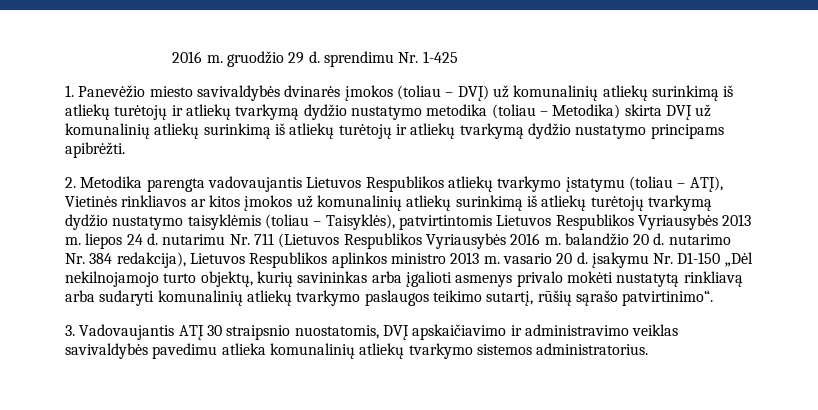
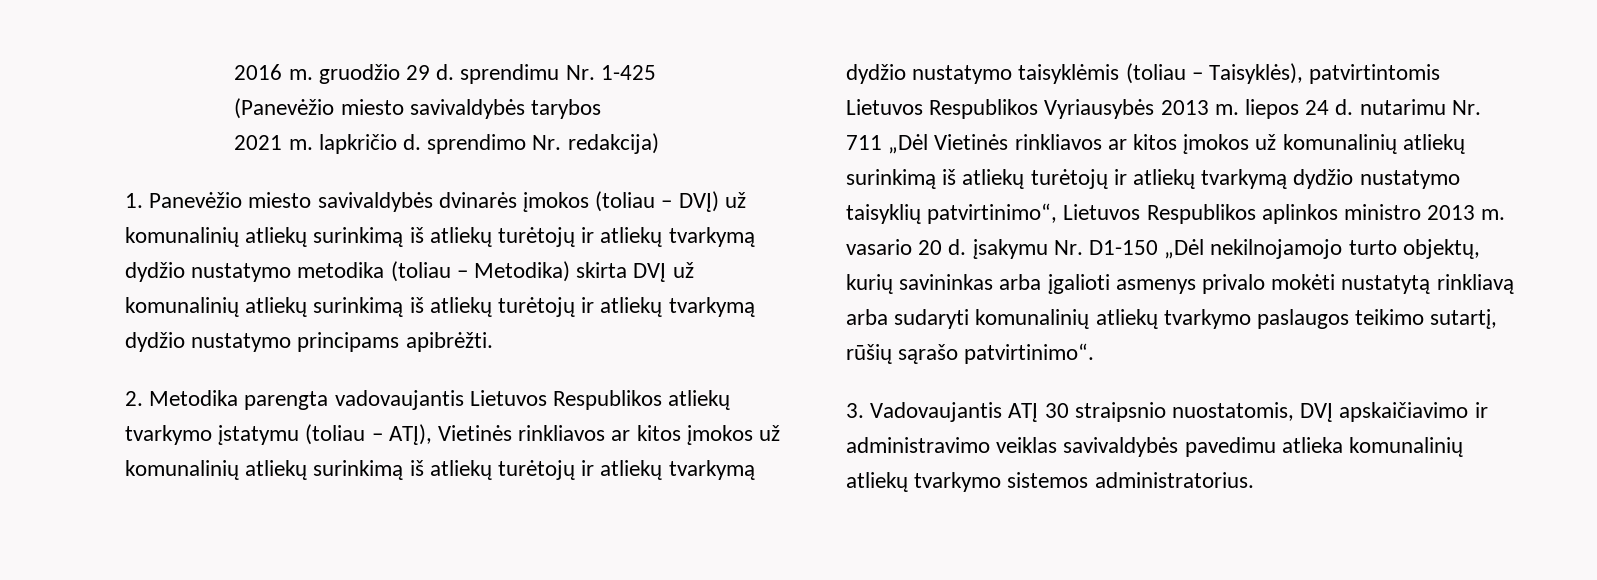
(458, 57) none -> [234,98,601,119] [234,133,659,154] // (Panevėžio miesto savivaldybės tarybos // 2021 m. lapkričio d. sprendimo Nr. redakcija)
(644, 203) none -> [581,460,663,480] ir atliekų
[278,233,731,249] [65,252,186,268] (Lietuvos Respublikos Vyriausybės 2016 m. balandžio 20 d. nutarimo Nr. 384 redakcija), -> [888,134,1465,154] [846,169,1460,189] [846,203,1058,224] „Dėl Vietinės rinkliavos ar kitos įmokos už komunalinių atliekų surinkimą iš atliekų turėtojų ir atliekų tvarkymą dydžio nustatymo taisyklių patvirtinimo“,

